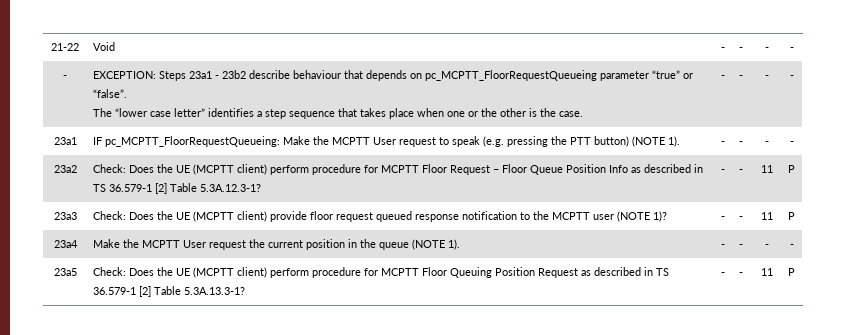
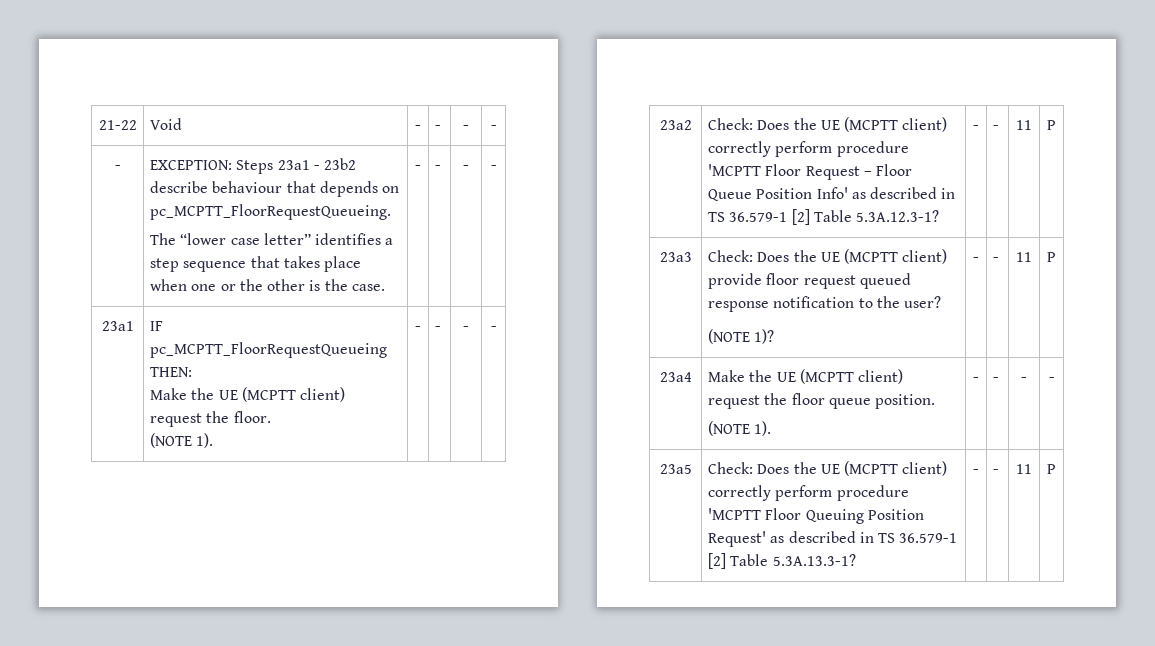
[425,70,694,81] [93,89,128,98] pc_MCPTT_FloorRequestQueueing parameter “true” or “false”. -> [149,204,391,220] pc_MCPTT_FloorRequestQueueing.
[105,136,630,147] pc_MCPTT_FloorRequestQueueing: Make the MCPTT User request to speak (e.g. pressing the PTT button) -> [149,342,387,358] [149,367,192,377] [149,387,346,402] [149,411,271,427] pc_MCPTT_FloorRequestQueueing THEN: // Make the UE (MCPTT client) request the floor. //
[270,164,420,175] perform procedure for MCPTT -> [707,141,909,157] [707,164,761,176] correctly perform procedure 'MCPTT
[609,165,629,173] Info -> [816,187,848,199] Info'
[552,212,615,220] MCPTT user -> [904,296,942,308] user? //
[142,239,410,250] MCPTT User request the current position in the queue -> [776,369,904,384] [707,393,936,409] UE (MCPTT client) request the floor queue position. //
[270,267,420,278] perform procedure for MCPTT -> [707,485,909,501] [707,508,761,520] correctly perform procedure 'MCPTT
[538,268,579,278] Request -> [707,531,766,547] Request'

